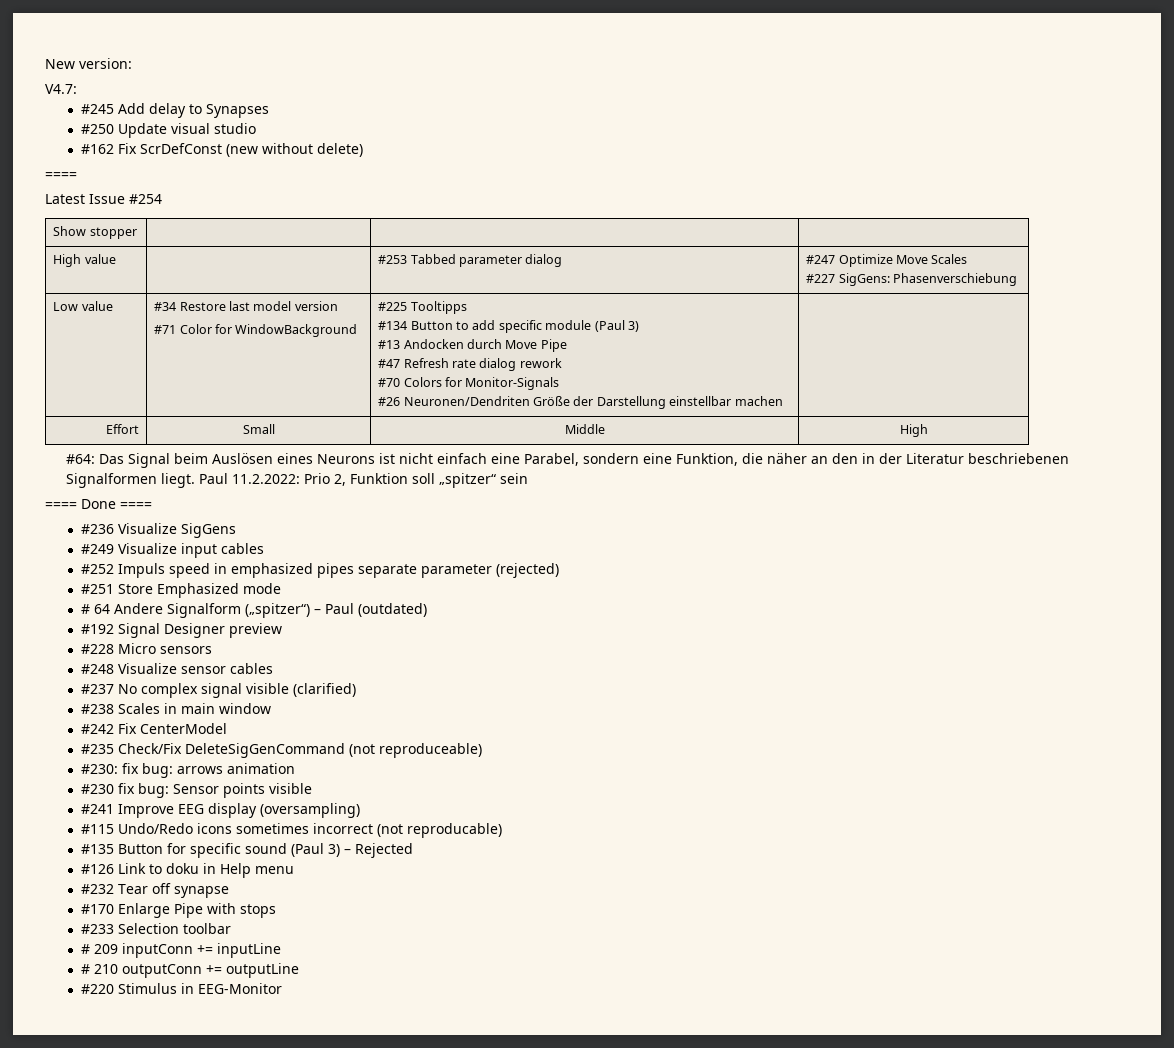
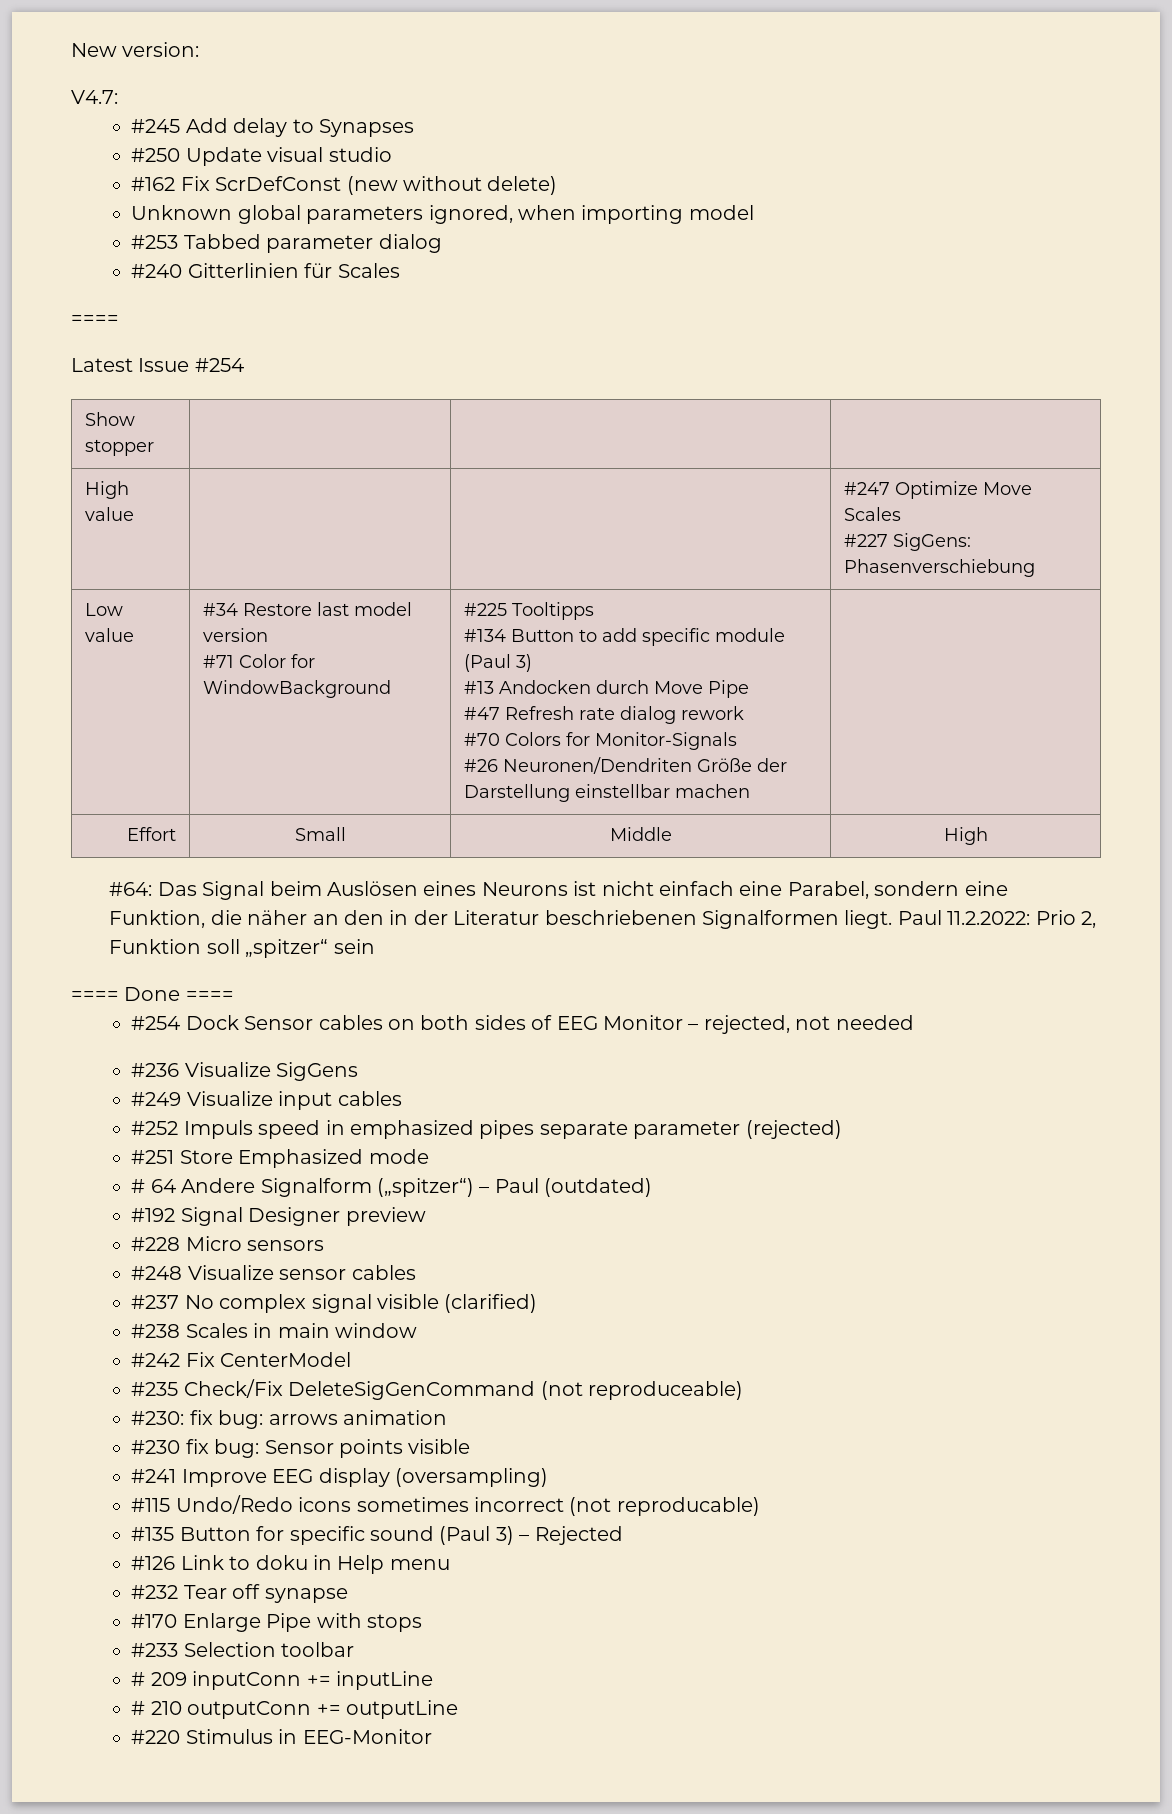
(364, 150) none -> [131,205,754,224] [131,234,442,253] [131,263,400,278] // Unknown global parameters ignored, when importing model // #253 Tabbed parameter dialog // #240 Gitterlinien für Scales
[378,254,563,267] #253 Tabbed parameter dialog -> (134, 514) none
(152, 505) none -> [131,1015,914,1034] // #254 Dock Sensor cables on both sides of EEG Monitor – rejected, not needed

